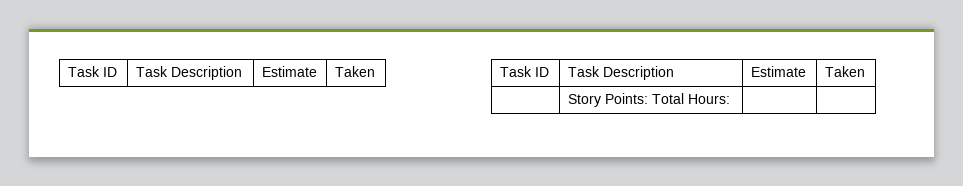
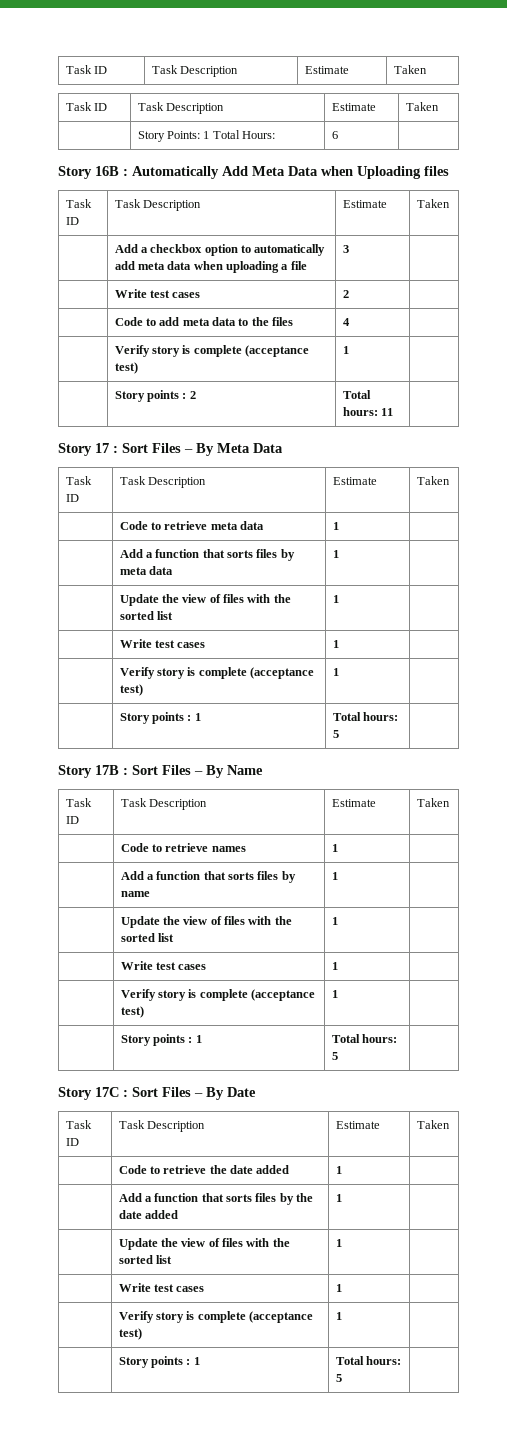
(648, 98) none -> [203,131,210,139] 1
(730, 99) none -> [331,131,338,139] [58,166,449,179] [65,199,92,208] [65,217,79,225] [114,199,201,211] [342,200,387,208] [416,199,450,208] [114,244,326,256] [114,261,307,273] [342,245,349,253] [114,289,201,298] [342,290,349,298] [114,317,294,326] [342,318,350,326] [114,345,310,357] [114,362,138,374] [342,346,349,354] [114,390,196,402] [342,390,371,399] [342,407,393,416] [58,443,283,456] [65,476,92,485] [65,494,79,502] [119,476,206,488] [332,477,377,485] [416,476,450,485] [119,521,265,530] [332,522,339,530] [119,549,295,561] [119,566,173,575] [332,550,339,558] [119,594,291,606] [119,611,173,620] [332,595,339,603] [119,639,206,648] [332,640,339,648] [119,667,315,679] [119,684,143,696] [332,668,339,676] [119,712,201,724] [332,712,398,721] [332,730,339,738] [58,765,263,778] [65,798,92,807] [65,816,79,824] [120,798,207,810] [331,799,376,807] [416,798,450,807] [120,843,246,852] [331,844,338,852] [120,871,296,883] [120,891,150,897] [331,872,338,880] [120,916,292,928] [120,933,174,942] [331,917,338,925] [120,961,207,970] [331,962,338,970] [120,989,316,1001] [120,1006,144,1018] [331,990,338,998] [120,1034,202,1046] [331,1034,397,1043] [331,1052,338,1060] [58,1087,256,1100] [65,1120,92,1129] [65,1138,79,1146] [118,1120,205,1132] [335,1121,380,1129] [416,1120,450,1129] [118,1165,290,1174] [335,1166,342,1174] [118,1193,314,1205] [118,1210,178,1219] [335,1194,342,1202] [118,1238,290,1250] [118,1255,172,1264] [335,1239,342,1247] [118,1283,205,1292] [335,1284,342,1292] [118,1311,314,1323] [118,1328,142,1340] [335,1312,342,1320] [118,1356,200,1368] [335,1356,401,1365] [335,1374,342,1382] 6 | // Story 16B : Automatically Add Meta Data when Uploading files // Task ID | Task Description | Estimate | Taken // | Add a checkbox option to automatically add meta data when uploading a file | 3 | // | Write test cases | 2 | // | Code to add meta data to the files | 4 | // | Verify story is complete (acceptance test) | 1 | // | Story points : 2 | Total hours: 11 | // Story 17 : Sort Files – By Meta Data // Task ID | Task Description | Estimate | Taken // | Code to retrieve meta data | 1 | // | Add a function that sorts files by meta data | 1 | // | Update the view of files with the sorted list | 1 | // | Write test cases | 1 | // | Verify story is complete (acceptance test) | 1 | // | Story points : 1 | Total hours: 5 | // Story 17B : Sort Files – By Name // Task ID | Task Description | Estimate | Taken // | Code to retrieve names | 1 | // | Add a function that sorts files by name | 1 | // | Update the view of files with the sorted list | 1 | // | Write test cases | 1 | // | Verify story is complete (acceptance test) | 1 | // | Story points : 1 | Total hours: 5 | // Story 17C : Sort Files – By Date // Task ID | Task Description | Estimate | Taken // | Code to retrieve the date added | 1 | // | Add a function that sorts files by the date added | 1 | // | Update the view of files with the sorted list | 1 | // | Write test cases | 1 | // | Verify story is complete (acceptance test) | 1 | // | Story points : 1 | Total hours: 5

